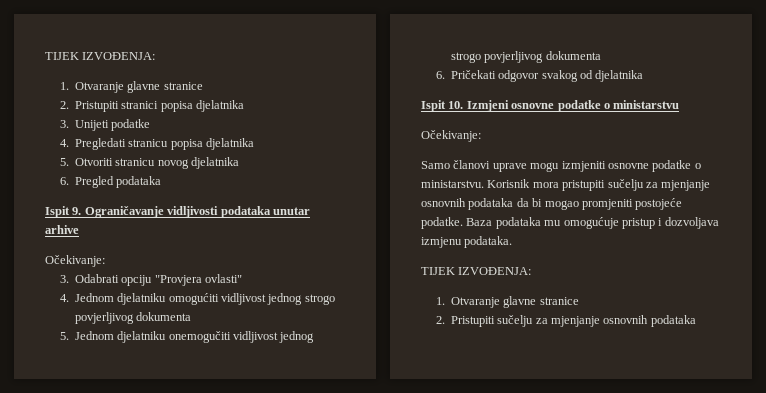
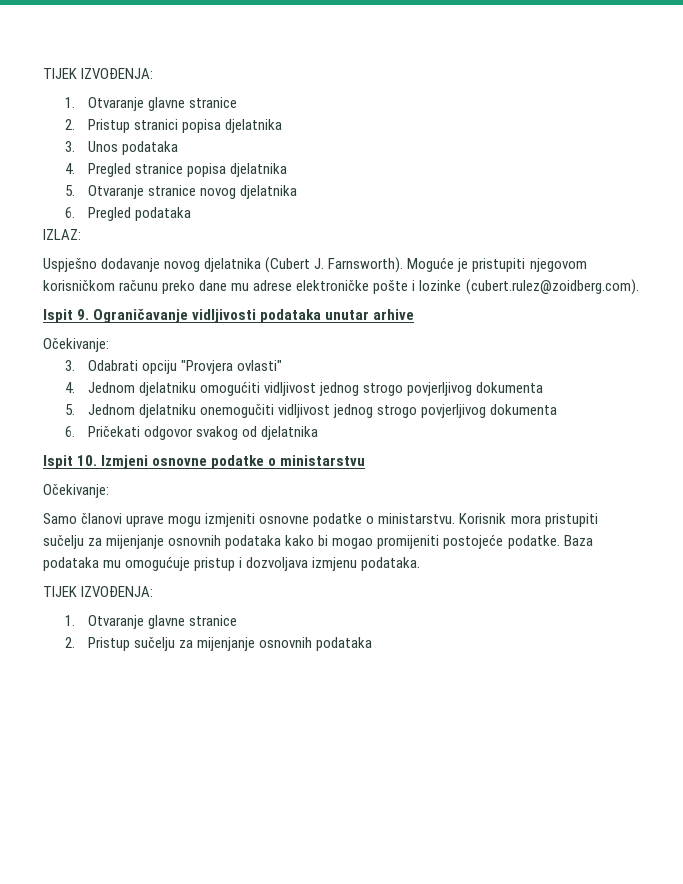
[45,52,156,60] [59,81,203,93] [59,101,119,112] TIJEK IZVOĐENJA: // 1. Otvaranje glavne stranice // 2. Pristupiti -> [43,68,154,79] [65,97,237,111] [65,119,130,133] TIJEK IZVOĐENJA: // 1. Otvaranje glavne stranice // 2. Pristup
[74,119,151,131] [59,138,169,150] Unijeti podatke // 4. Pregledati stranicu -> [87,141,178,155] [65,163,183,177] Unos podataka // 4. Pregled stranice
[74,158,156,166] Otvoriti stranicu -> [87,185,196,199] Otvaranje stranice
(162, 182) none -> [43,229,81,240] [43,257,587,273] [43,279,639,295] // IZLAZ: // Uspješno dodavanje novog djelatnika (Cubert J. Farnsworth). Moguće je pristupiti njegovom korisničkom računu preko dane mu adrese elektroničke pošte i lozinke (cubert.rulez@zoidberg.com).
[661,180,711,191] [421,198,529,210] mjenjanje osnovnih podataka da -> [106,535,315,549] mijenjanje osnovnih podataka kako
[581,199,633,210] promjeniti -> [377,535,440,549] promijeniti
[450,315,600,327] Pristupiti sučelju za mjenjanje -> [87,637,255,651] Pristup sučelju za mijenjanje

